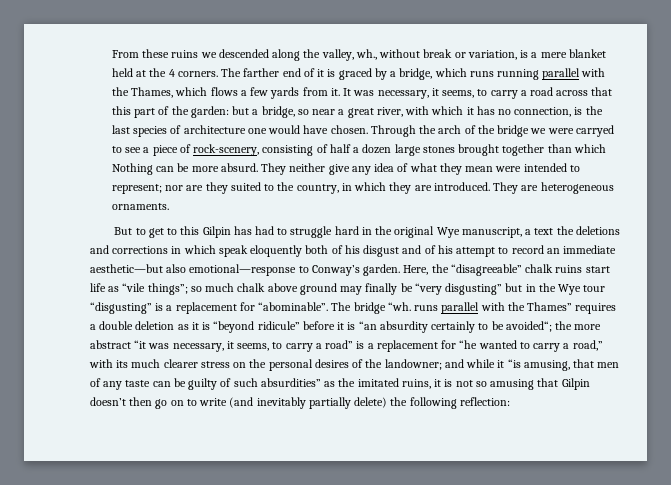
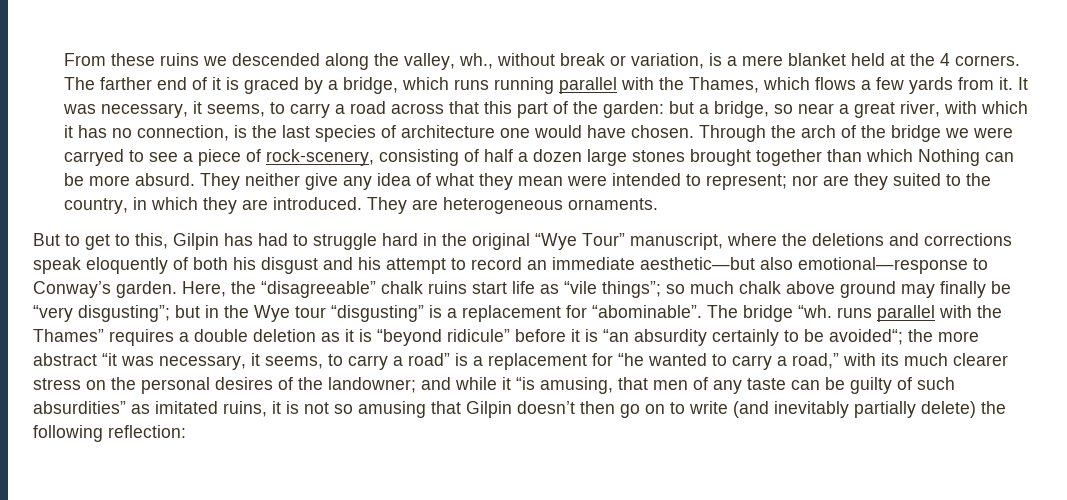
[180,226,200,235] this -> [135,233,168,249] this,
[436,226,620,238] [90,245,343,257] Wye manuscript, a text the deletions and corrections in which speak eloquently both of -> [535,233,1012,250] [33,257,228,274] “Wye Tour” manuscript, where the deletions and corrections speak eloquently of both
[424,245,436,254] of -> (353, 263) none
[445,283,503,295] disgusting” -> [78,305,170,322] disgusting”;
[338,378,356,387] the -> (150, 409) none

